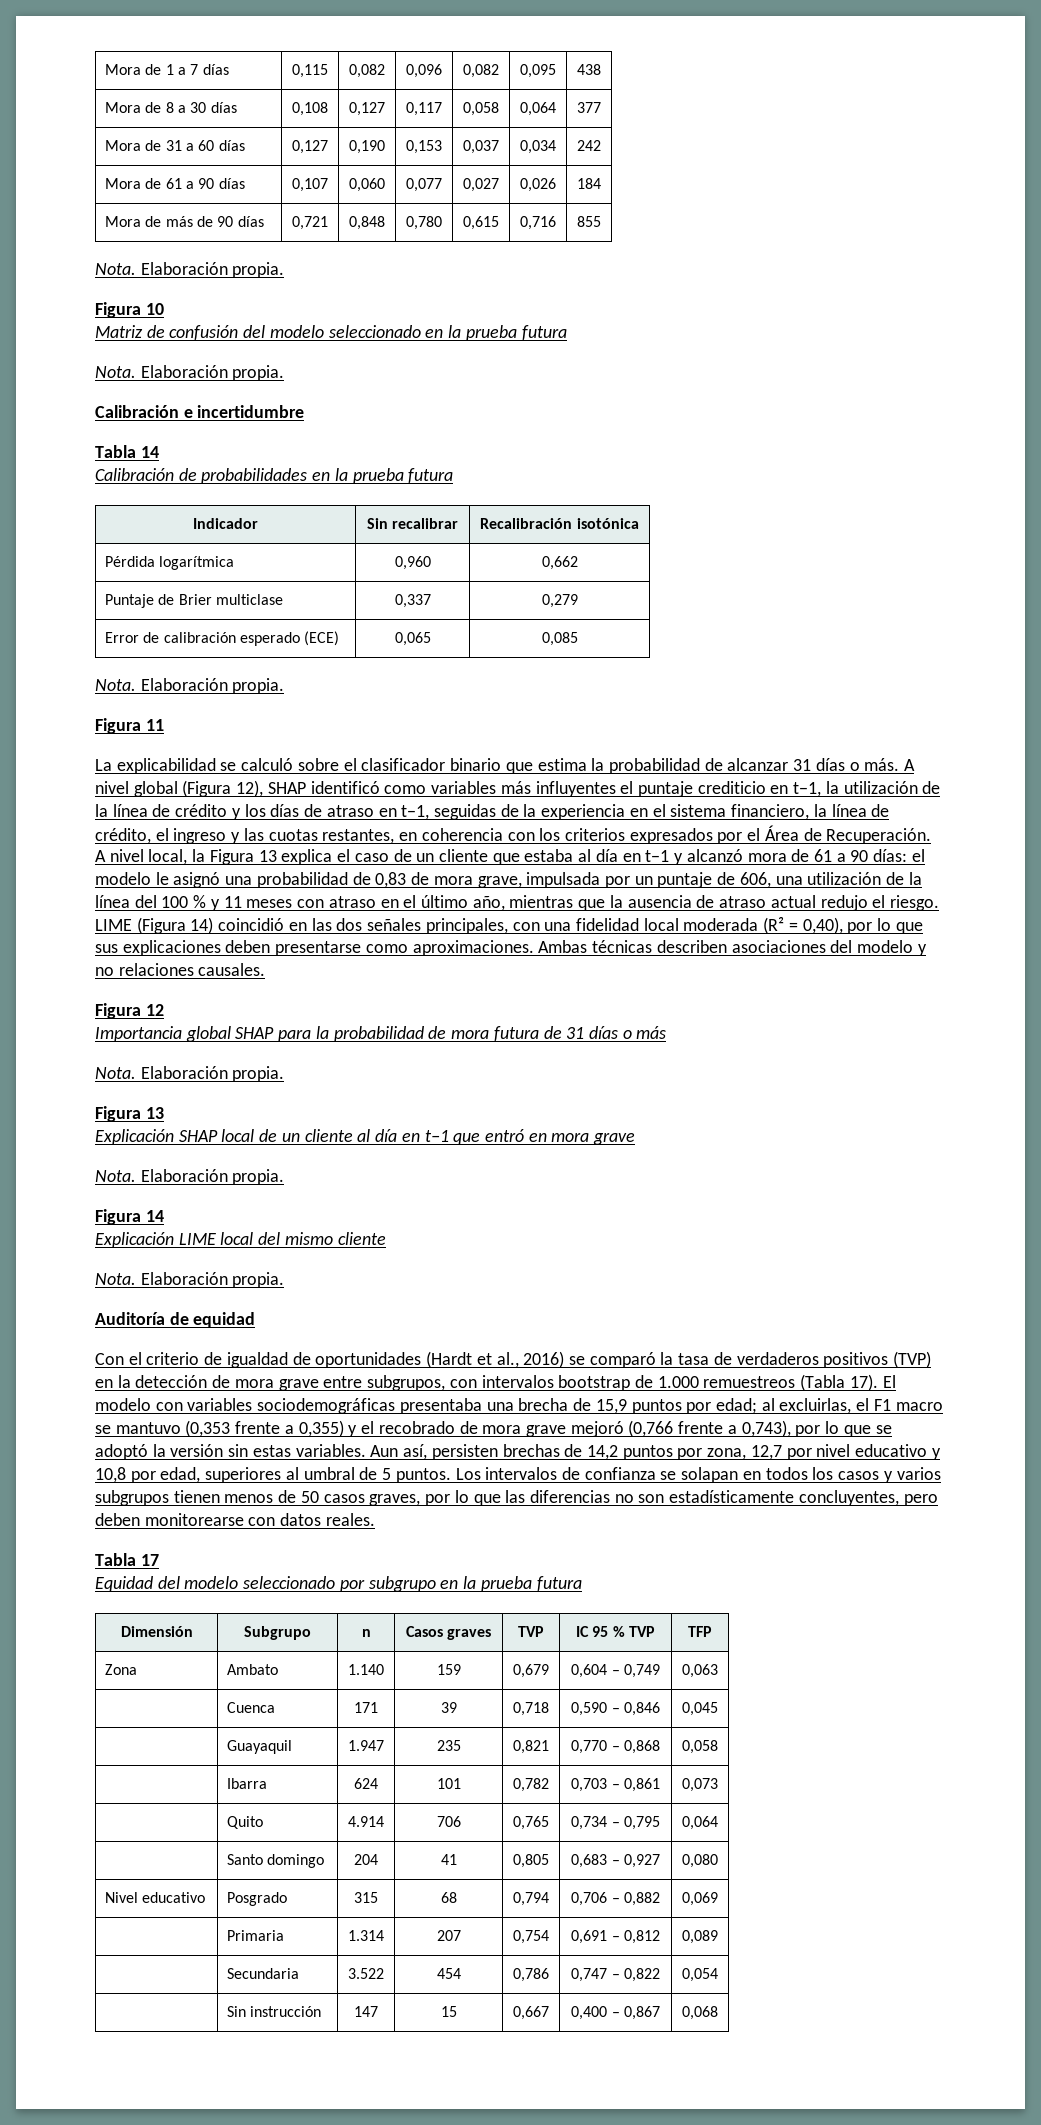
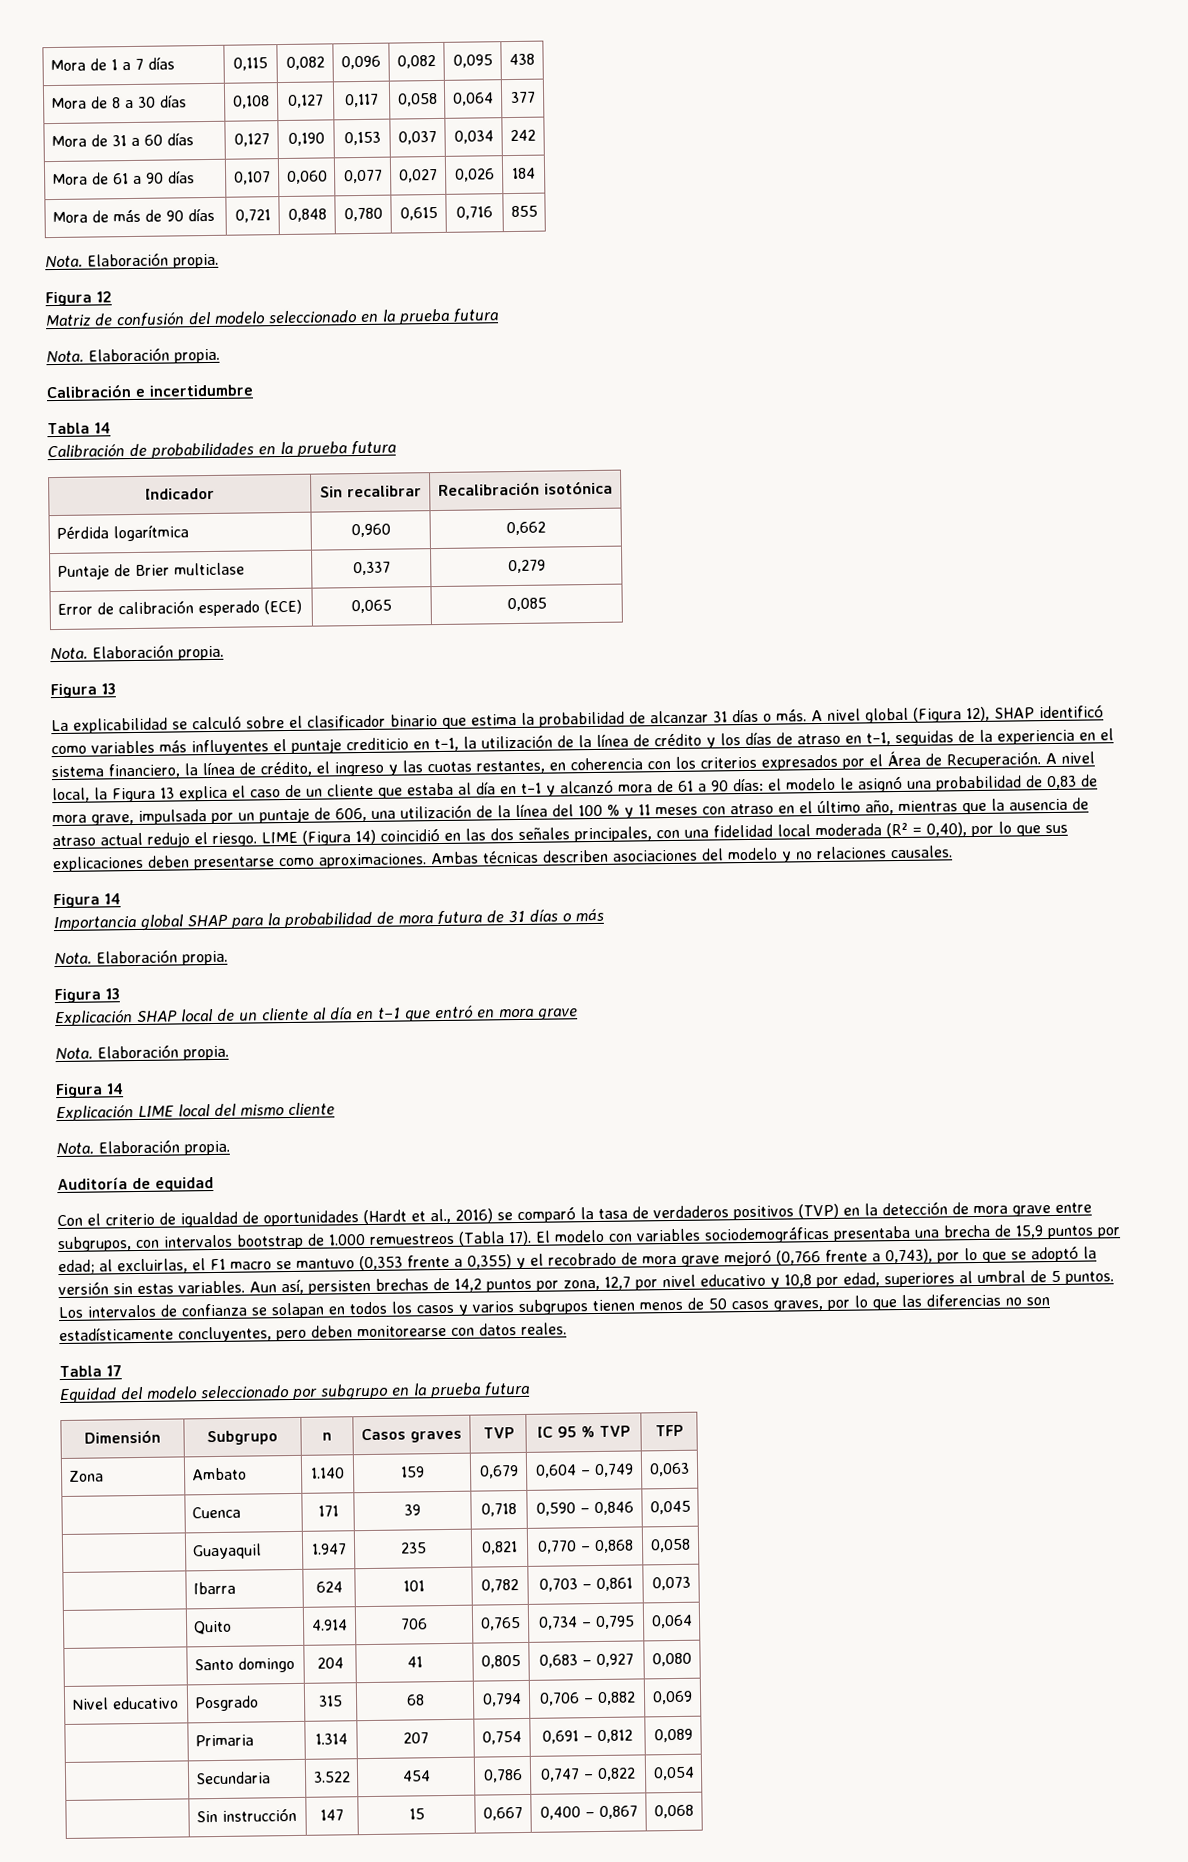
[145,303,164,315] 10 -> [96,291,112,303] 12
[145,719,164,731] 11 -> [101,683,116,695] 13
[145,1004,164,1016] 12 -> [104,893,121,905] 14

